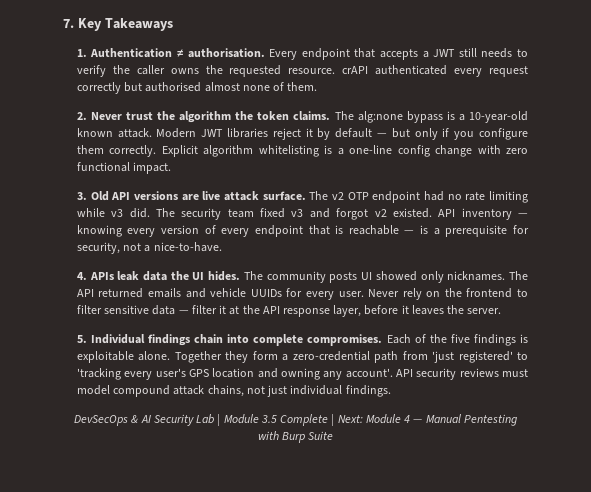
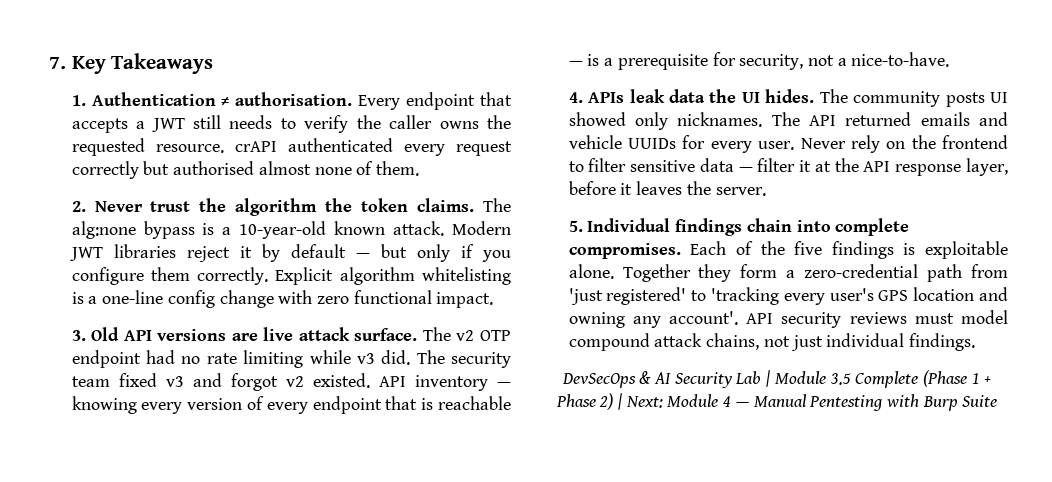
(329, 420) none -> [923,370,992,387] [555,393,614,410] (Phase 1 + Phase 2)

